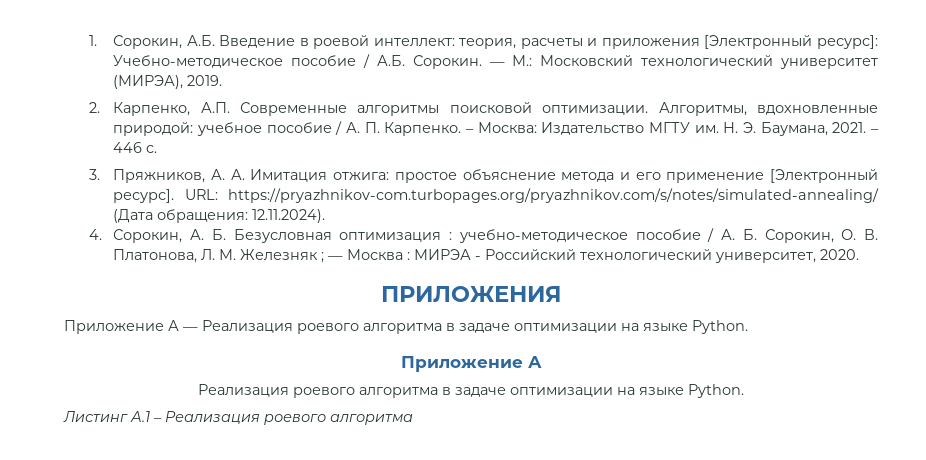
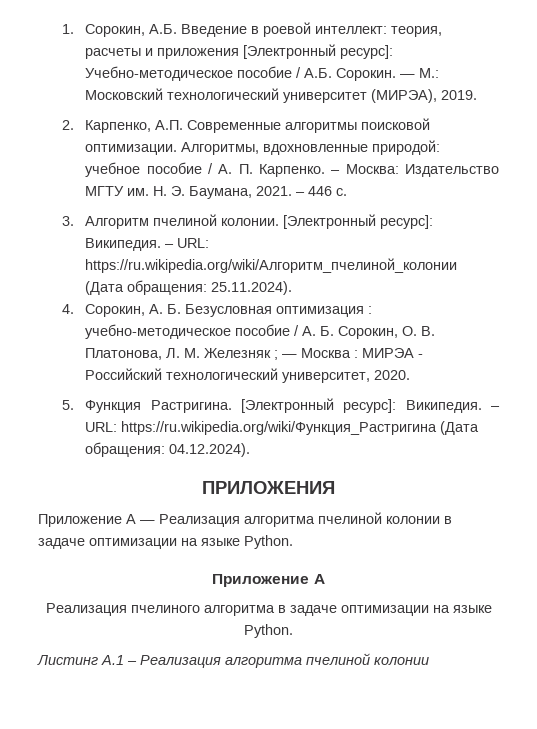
[113,169,878,183] [113,188,879,203] [113,209,326,223] Пряжников, А. А. Имитация отжига: простое объяснение метода и его применение [Электронный ресурс]. URL: https://pryazhnikov-com.turbopages.org/pryazhnikov.com/s/notes/simulated-annealing/ (Дата обращения: 12.11.2024). -> [85,214,434,229] [85,238,210,251] [85,258,458,273] [85,280,293,295] Алгоритм пчелиной колонии. [Электронный ресурс]: Википедия. – URL: https://ru.wikipedia.org/wiki/Алгоритм_пчелиной_колонии (Дата обращения: 25.11.2024).
(860, 254) none -> [61,398,501,413] [85,421,480,435] [85,442,251,457] // 5. Функция Растригина. [Электронный ресурс]: Википедия. – URL: https://ru.wikipedia.org/wiki/Функция_Растригина (Дата обращения: 04.12.2024).
[297,323,442,334] роевого алгоритма -> [244,512,440,527] алгоритма пчелиной колонии
[293,387,355,398] роевого -> [130,605,200,613] пчелиного
[264,414,413,425] роевого алгоритма -> [225,653,429,668] алгоритма пчелиной колонии

